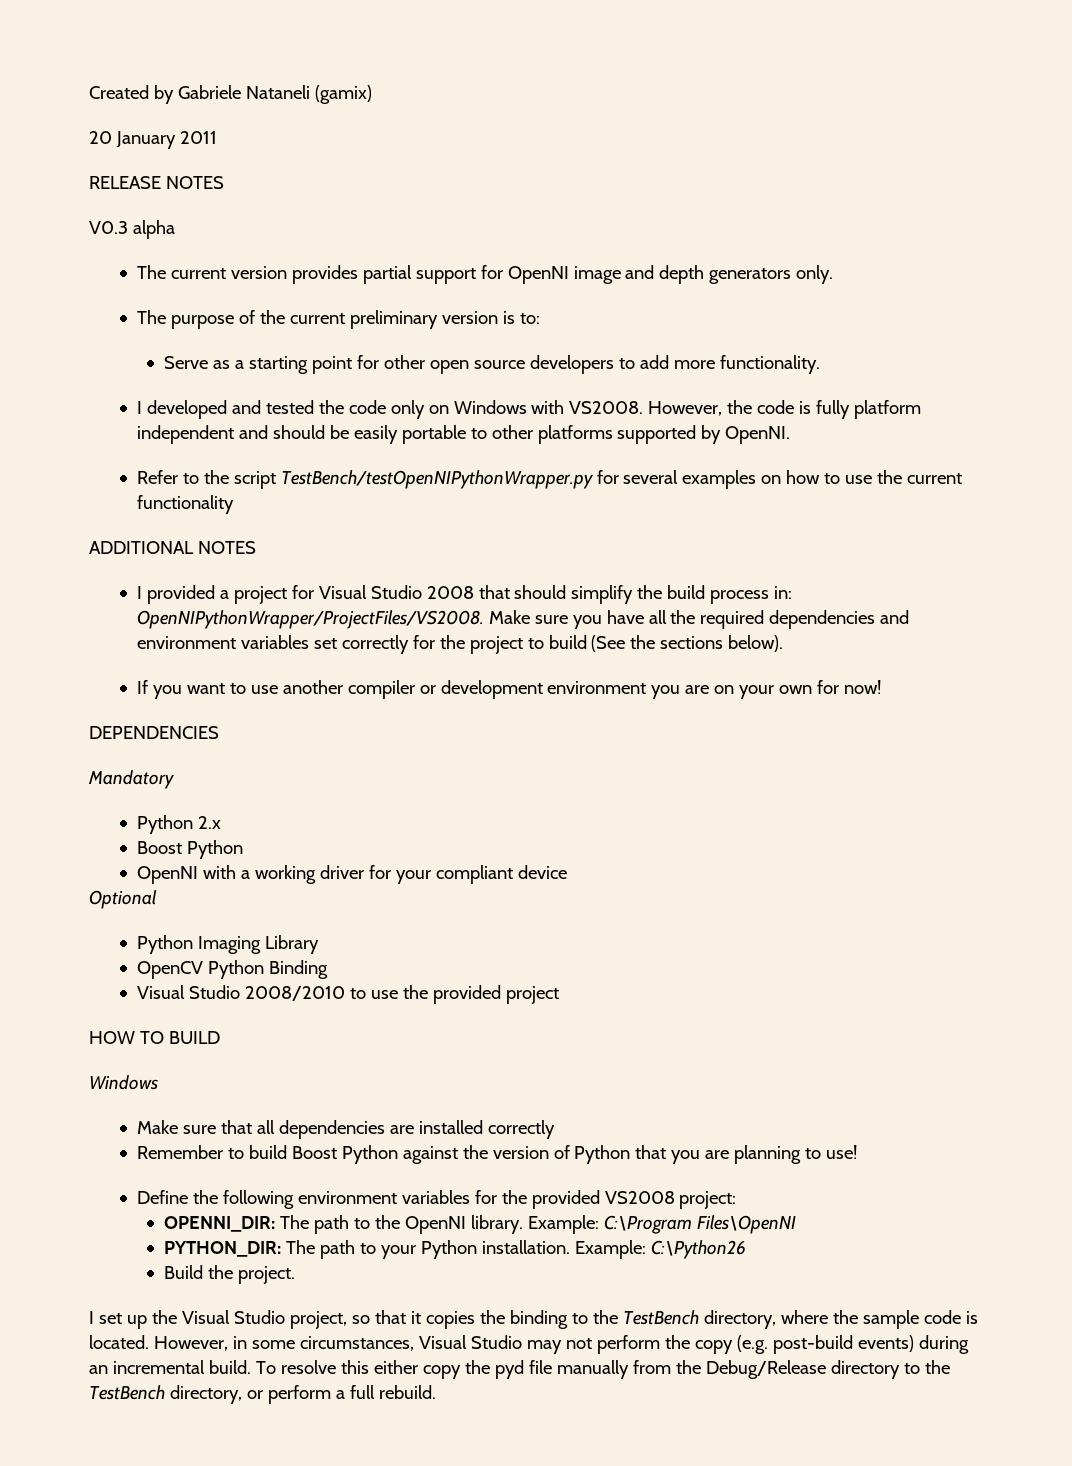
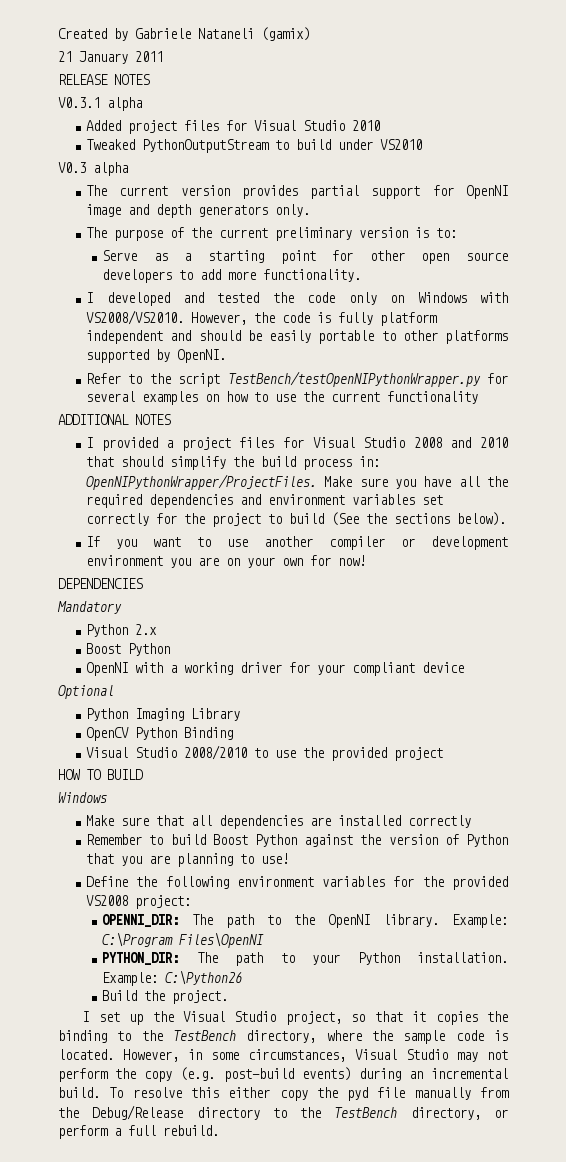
[89,131,112,144] 20 -> [58,51,72,62] 21
(224, 182) none -> [58,97,142,111] [86,120,381,134] [86,139,423,153] // V0.3.1 alpha // Added project files for Visual Studio 2010 // Tweaked PythonOutputStream to build under VS2010
[569,401,644,414] VS2008. -> [86,310,185,325] VS2008/VS2010.
(287, 595) none -> [239,437,275,448] files
(474, 592) none -> [450,437,508,448] and 2010
[136,610,484,629] OpenNIPythonWrapper/ProjectFiles/VS2008. -> [86,474,318,490] OpenNIPythonWrapper/ProjectFiles.

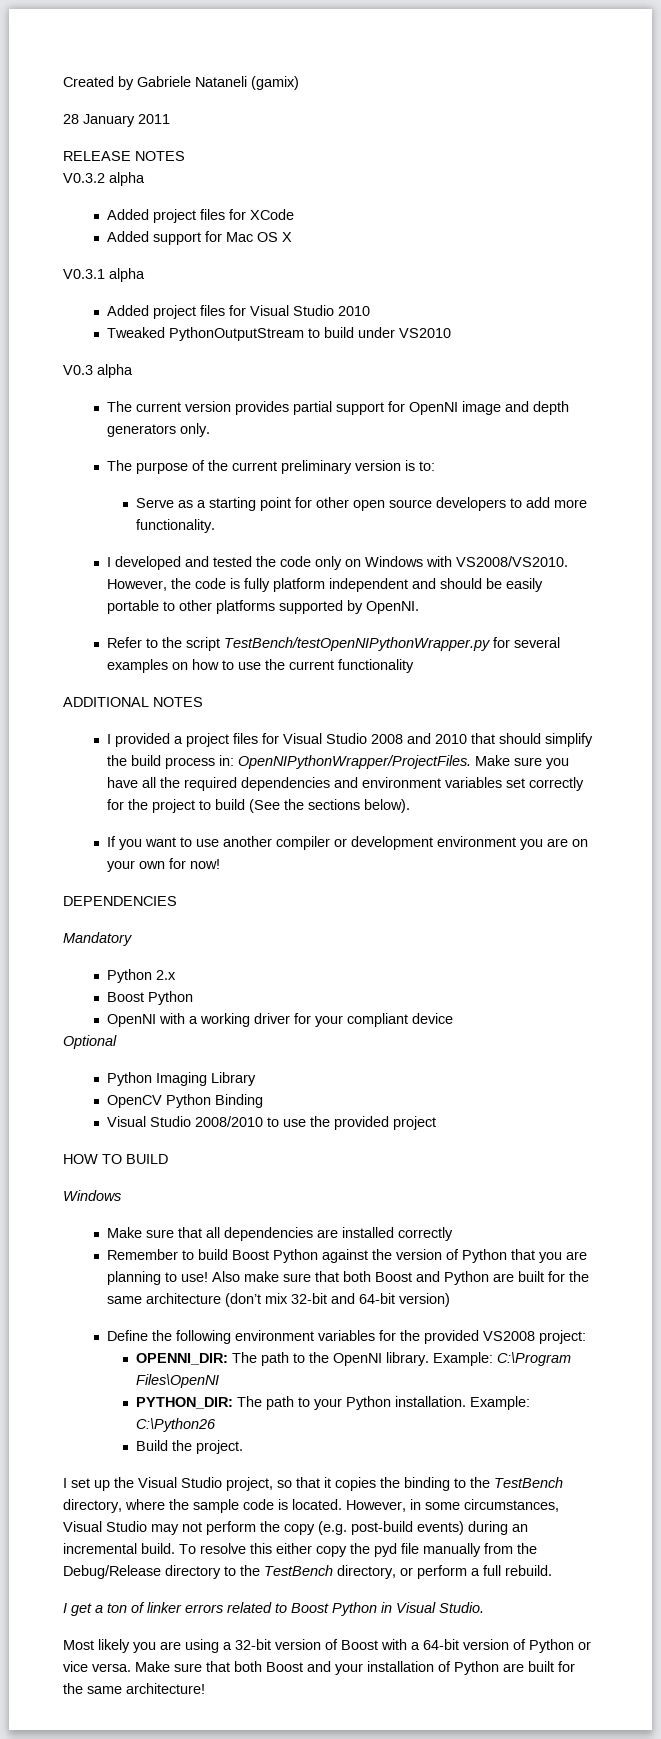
[58,51,72,62] 21 -> [63,114,79,124] 28
(150, 79) none -> [63,172,145,186] [107,209,295,223] [107,231,293,245] // V0.3.2 alpha // Added project files for XCode // Added support for Mac OS X
(290, 858) none -> [212,1271,590,1285] [107,1293,451,1307] Also make sure that both Boost and Python are built for the same architecture (don’t mix 32-bit and 64-bit version)
(219, 1130) none -> [63,1602,484,1616] [63,1639,591,1653] [63,1661,575,1675] [63,1683,205,1694] // I get a ton of linker errors related to Boost Python in Visual Studio. // Most likely you are using a 32-bit version of Boost with a 64-bit version of Python or vice versa. Make sure that both Boost and your installation of Python are built for the same architecture!

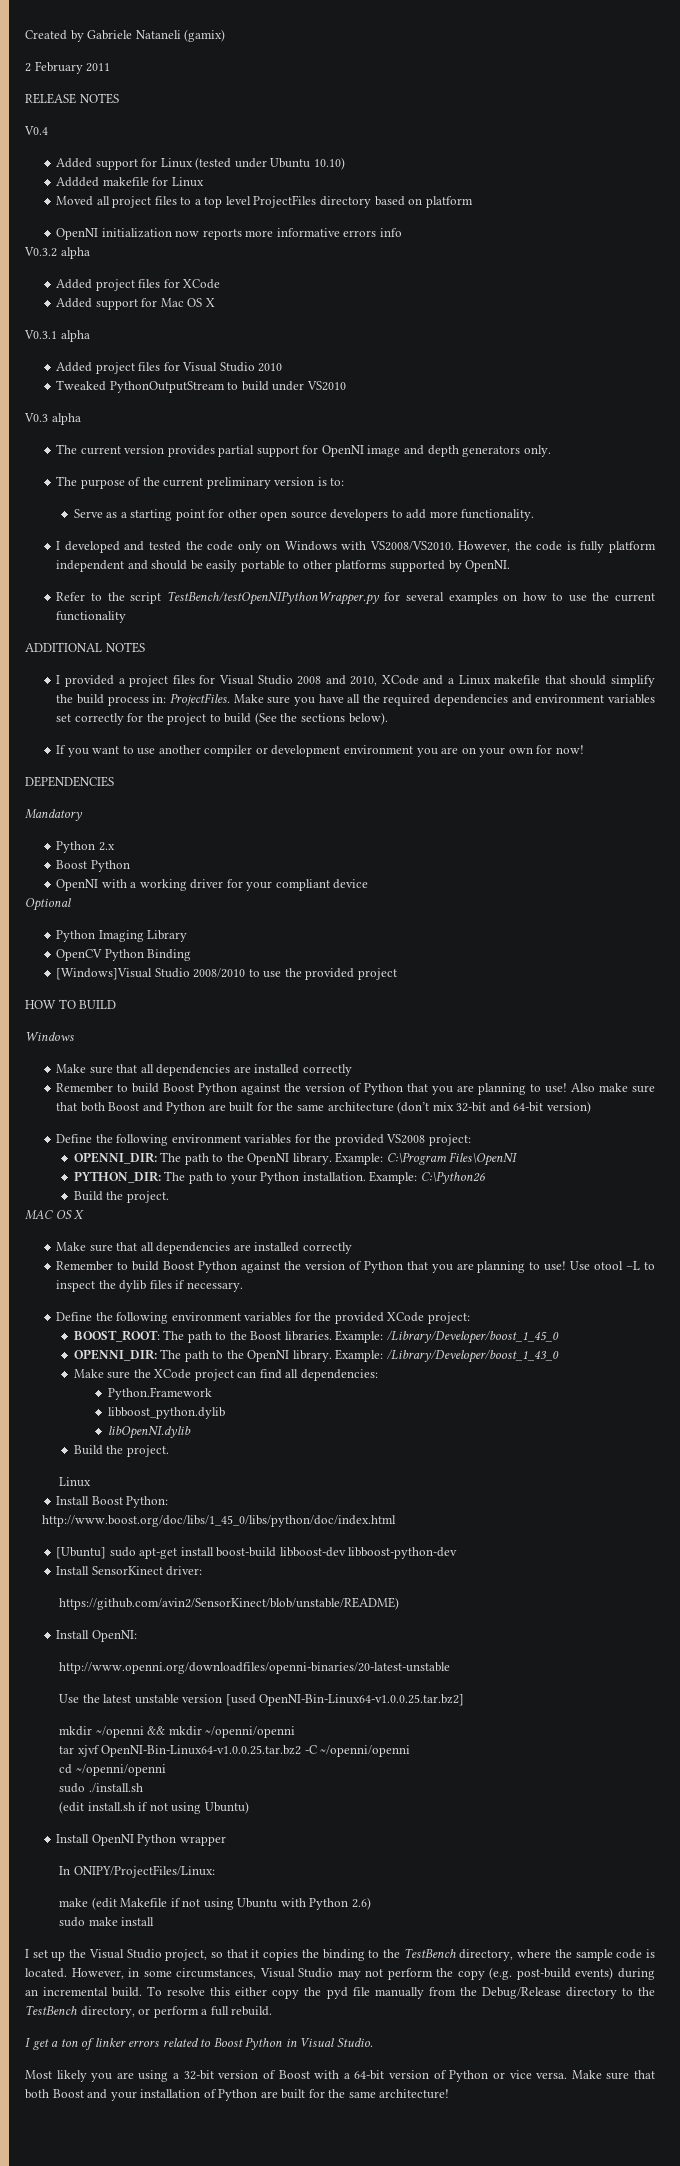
[63,114,135,127] 28 January -> [25,61,83,74] 2 February
(185, 156) none -> [24,126,48,135] [56,157,345,170] [56,177,204,187] [56,195,473,208] [56,228,402,240] // V0.4 // Added support for Linux (tested under Ubuntu 10.10) // Addded makefile for Linux // Moved all project files to a top level ProjectFiles directory based on platform // OpenNI initialization now reports more informative errors info
[435,734,468,744] 2010 -> [350,675,541,686] 2010, XCode and a Linux makefile
[238,755,472,769] OpenNIPythonWrapper/ProjectFiles. -> [169,693,230,706] ProjectFiles.
[107,1116,147,1127] Visual -> [56,968,153,980] [Windows]Visual
(243, 1447) none -> [25,1210,85,1220] [56,1242,352,1254] [56,1261,655,1273] [56,1280,243,1292] [56,1312,471,1324] [73,1330,559,1344] [73,1349,559,1363] [73,1369,378,1381] [107,1387,212,1400] [107,1407,225,1419] [107,1426,191,1439] [73,1445,169,1457] [59,1477,92,1487] [56,1496,169,1508] [42,1515,397,1527] [56,1547,458,1559] [56,1566,203,1576] [59,1597,400,1610] [56,1630,137,1642] [59,1662,451,1674] [59,1694,465,1706] [59,1726,296,1738] [59,1745,411,1757] [59,1764,166,1776] [59,1783,143,1793] [59,1801,249,1814] [56,1834,226,1846] [59,1865,215,1878] [59,1897,371,1910] [59,1917,155,1927] // MAC OS X // Make sure that all dependencies are installed correctly // Remember to build Boost Python against the version of Python that you are planning to use! Use otool –L to inspect the dylib files if necessary. // Define the following environment variables for the provided XCode project: // BOOST_ROOT: The path to the Boost libraries. Example: /Library/Developer/boost_1_45_0 // OPENNI_DIR: The path to the OpenNI library. Example: /Library/Developer/boost_1_43_0 // Make sure the XCode project can find all dependencies: // Python.Framework // libboost_python.dylib // libOpenNI.dylib // Build the project. // Linux // Install Boost Python: // http://www.boost.org/doc/libs/1_45_0/libs/python/doc/index.html // [Ubuntu] sudo apt-get install boost-build libboost-dev libboost-python-dev // Install SensorKinect driver: // https://github.com/avin2/SensorKinect/blob/unstable/README) // Install OpenNI: // http://www.openni.org/downloadfiles/openni-binaries/20-latest-unstable // Use the latest unstable version [used OpenNI-Bin-Linux64-v1.0.0.25.tar.bz2] // mkdir ~/openni && mkdir ~/openni/openni // tar xjvf OpenNI-Bin-Linux64-v1.0.0.25.tar.bz2 -C ~/openni/openni // cd ~/openni/openni // sudo ./install.sh // (edit install.sh if not using Ubuntu) // Install OpenNI Python wrapper // In ONIPY/ProjectFiles/Linux: // make (edit Makefile if not using Ubuntu with Python 2.6) // sudo make install

